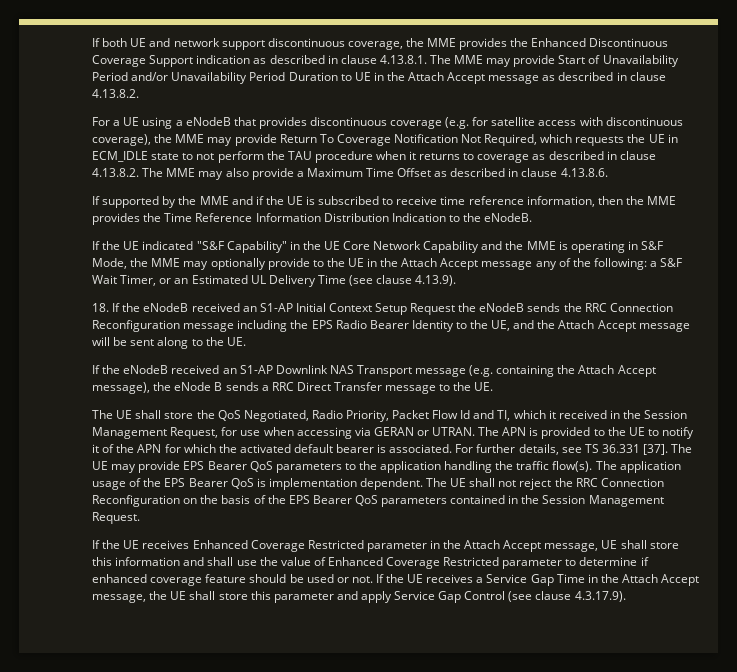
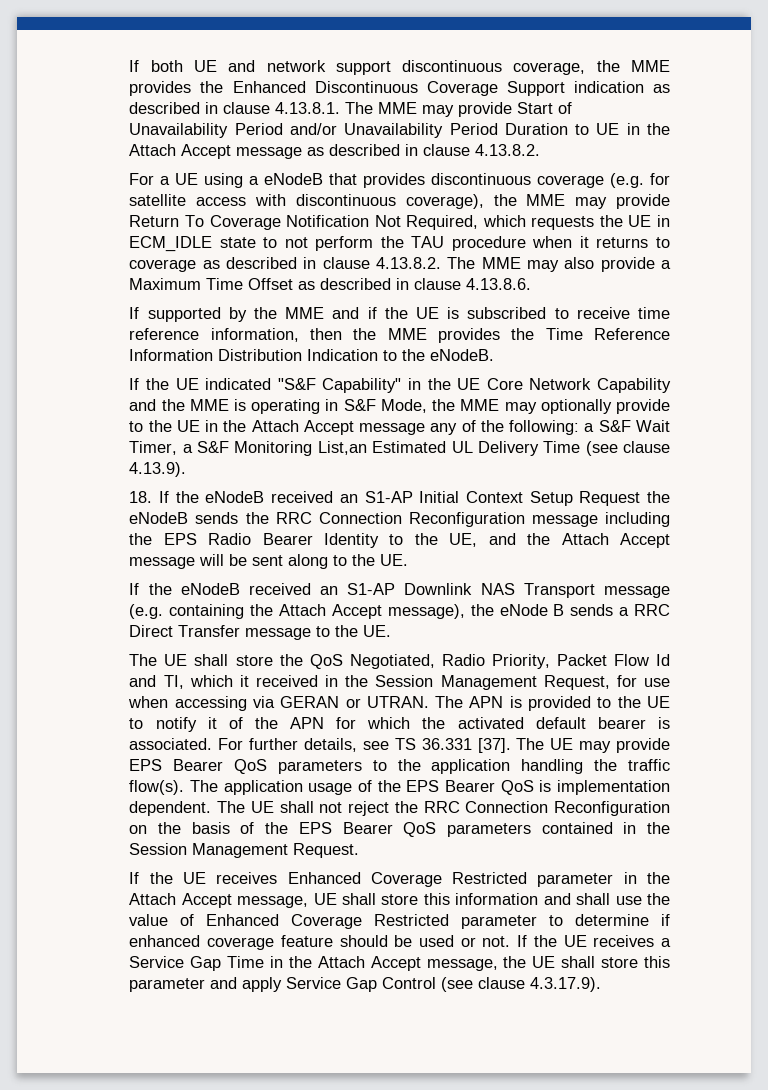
[159,278,189,284] or an -> [182,441,367,456] a S&F Monitoring List,an

